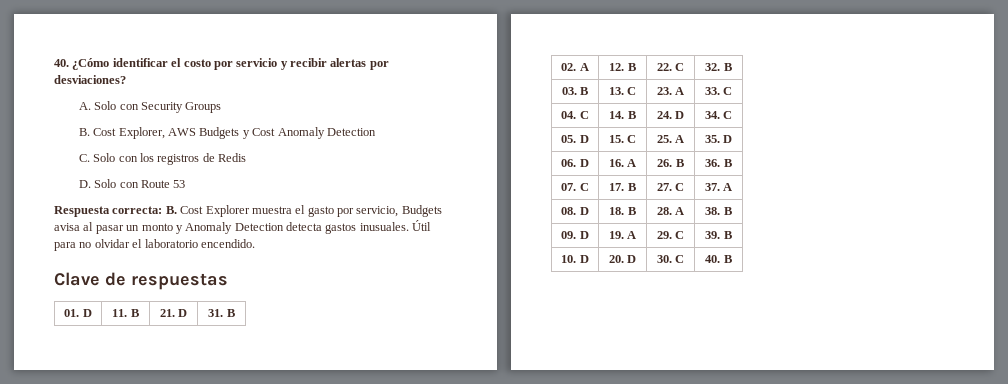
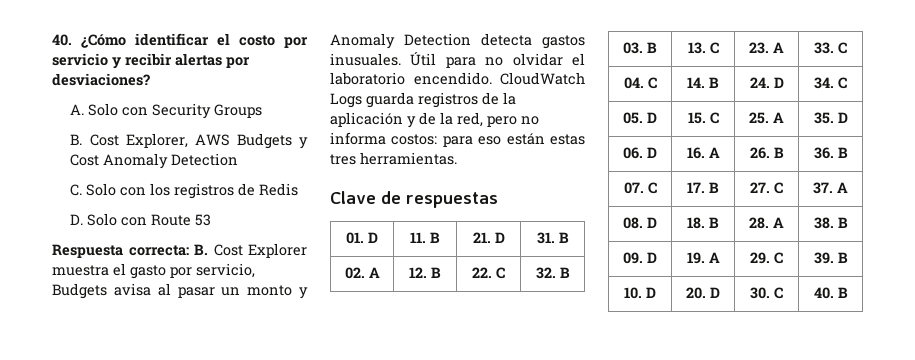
(255, 243) none -> [500,72,585,85] [330,92,516,108] [330,112,539,128] [330,132,585,147] [330,152,457,165] CloudWatch Logs guarda registros de la aplicación y de la red, pero no informa costos: para eso están estas tres herramientas.

